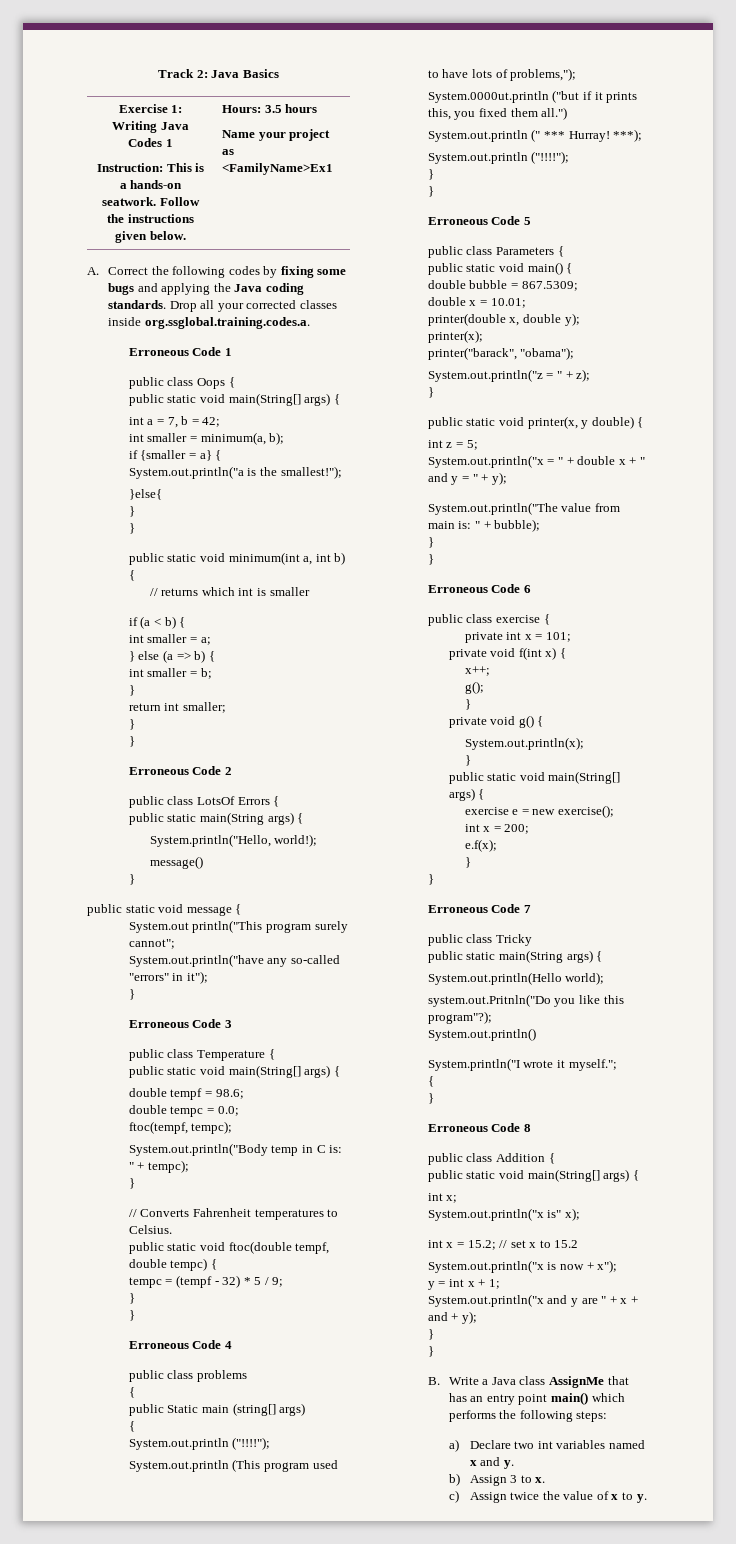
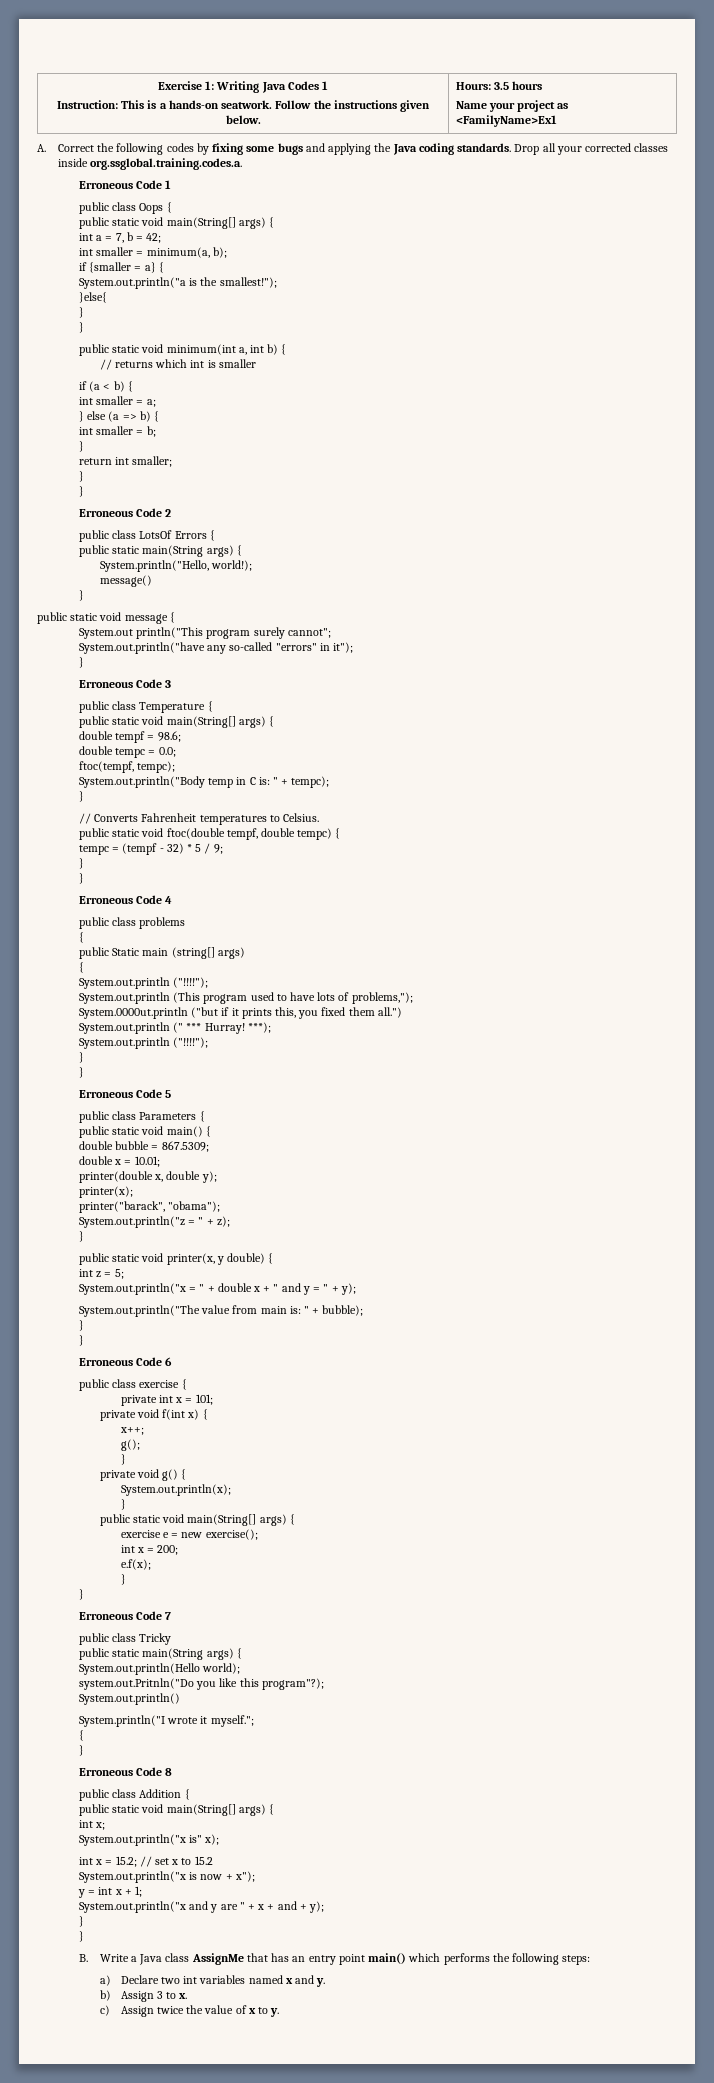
[158,69,279,78] Track 2: Java Basics // -> (157, 85) none

